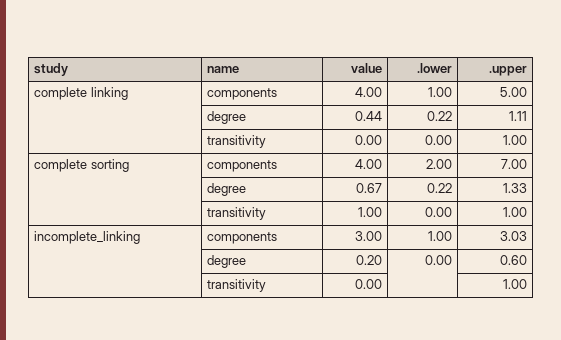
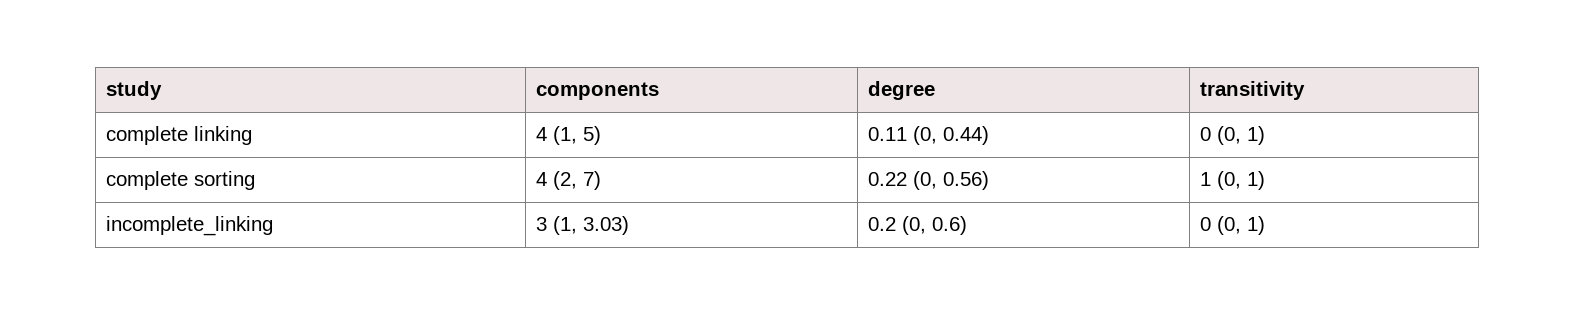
[207,66,240,73] [350,63,382,73] [416,63,452,73] [488,66,527,76] [34,87,128,100] [207,88,278,100] [354,87,382,97] [427,87,452,97] [499,87,527,97] [207,111,247,124] [354,111,382,121] [426,111,452,121] [508,111,527,121] [207,135,267,148] [354,135,382,145] [424,135,452,145] [502,135,527,145] [34,159,129,172] [207,160,278,172] [354,159,382,169] [425,159,452,169] [500,159,527,169] [207,183,247,196] [355,183,382,193] [426,183,452,193] [502,183,527,193] [207,207,267,220] [357,207,382,217] [424,207,452,217] [502,207,527,217] [34,231,141,244] [207,232,278,244] [354,231,382,241] [427,231,452,241] [499,231,527,241] [207,255,247,268] [355,255,382,265] [424,255,452,265] [499,255,527,265] [207,279,267,292] [354,279,382,289] [502,279,527,289] name | value | .lower | .upper // complete linking | components | 4.00 | 1.00 | 5.00 // | degree | 0.44 | 0.22 | 1.11 // | transitivity | 0.00 | 0.00 | 1.00 // complete sorting | components | 4.00 | 2.00 | 7.00 // | degree | 0.67 | 0.22 | 1.33 // | transitivity | 1.00 | 0.00 | 1.00 // incomplete_linking | components | 3.00 | 1.00 | 3.03 // | degree | 0.20 | 0.00 | 0.60 // | transitivity | 0.00 | | 1.00 -> [536,82,660,100] [868,81,936,100] [1200,81,1306,100] [106,126,253,145] [536,126,602,145] [868,126,990,145] [1200,126,1266,145] [106,171,256,190] [536,171,602,190] [868,171,990,190] [1200,171,1266,190] [106,216,274,236] [536,216,630,235] [868,216,968,235] [1200,216,1266,235] components | degree | transitivity // complete linking | 4 (1, 5) | 0.11 (0, 0.44) | 0 (0, 1) // complete sorting | 4 (2, 7) | 0.22 (0, 0.56) | 1 (0, 1) // incomplete_linking | 3 (1, 3.03) | 0.2 (0, 0.6) | 0 (0, 1)

